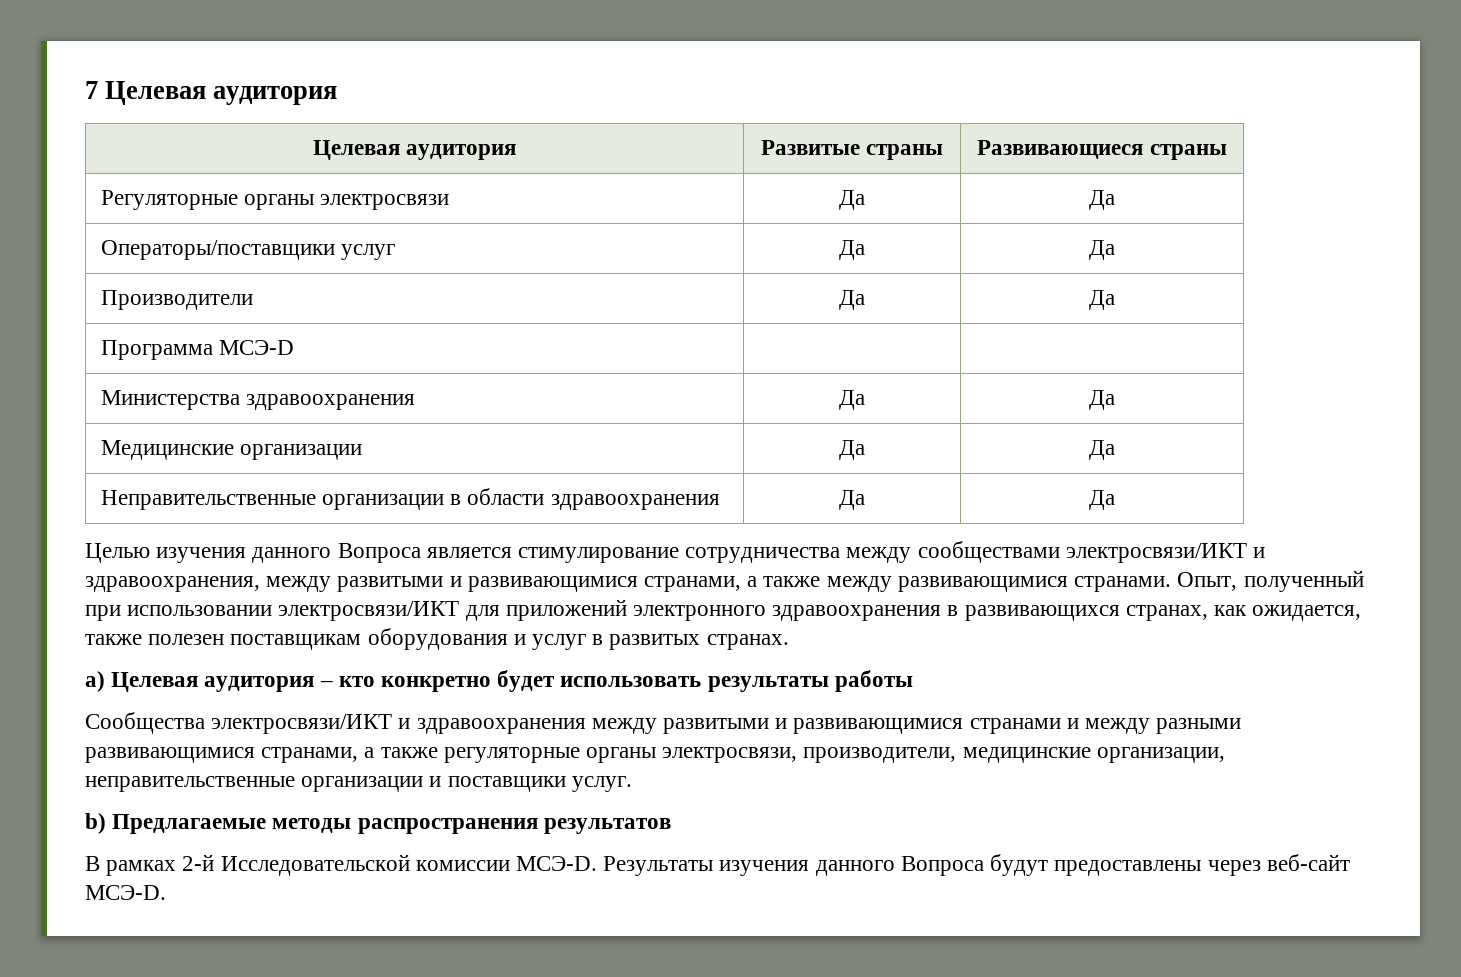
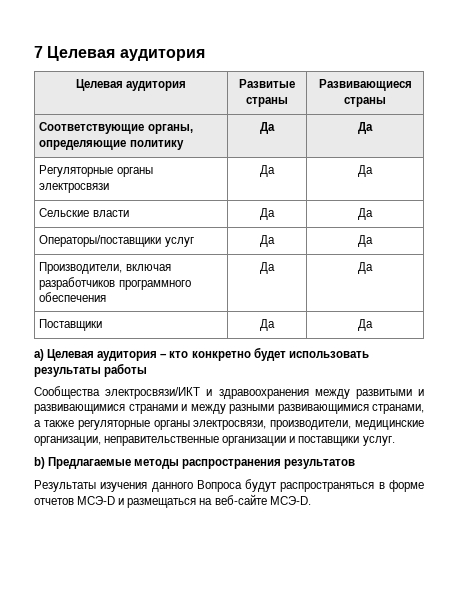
(1227, 152) none -> [39,122,193,134] [39,140,184,150] [260,122,275,134] [358,122,373,134] // Соответствующие органы, определяющие политику | Да | Да
(1115, 200) none -> [39,208,129,217] [260,208,275,220] [358,208,373,220] // Сельские власти | Да | Да
[100,290,253,310] [839,290,865,310] [1089,290,1115,310] [100,340,294,360] [100,390,415,410] [839,390,865,410] [1089,390,1115,410] [100,440,362,460] [839,440,865,460] [1089,440,1115,460] [100,488,720,510] [839,490,865,510] [1089,490,1115,510] [85,541,1266,563] [85,570,1364,592] [85,599,1362,621] [85,628,789,650] Производители | Да | Да // Программа МСЭ-D | | // Министерства здравоохранения | Да | Да // Медицинские организации | Да | Да // Неправительственные организации в области здравоохранения | Да | Да // Целью изучения данного Вопроса является стимулирование сотрудничества между сообществами электросвязи/ИКТ и здравоохранения, между развитыми и развивающимися странами, а также между развивающимися странами. Опыт, полученный при использовании электросвязи/ИКТ для приложений электронного здравоохранения в развивающихся странах, как ожидается, также полезен поставщикам оборудования и услуг в развитых странах. -> [39,262,171,274] [39,277,191,290] [39,292,107,302] [260,262,275,274] [358,262,373,274] [39,319,103,331] [260,319,275,331] [358,319,373,331] Производители, включая разработчиков программного обеспечения | Да | Да // Поставщики | Да | Да
[85,854,598,876] В рамках 2-й Исследовательской комиссии МСЭ-D. -> (356, 464) none
[1054,854,1350,876] предоставлены через веб-сайт -> [280,480,424,492] [34,494,267,508] распространяться в форме отчетов МСЭ-D и размещаться на веб-сайте

